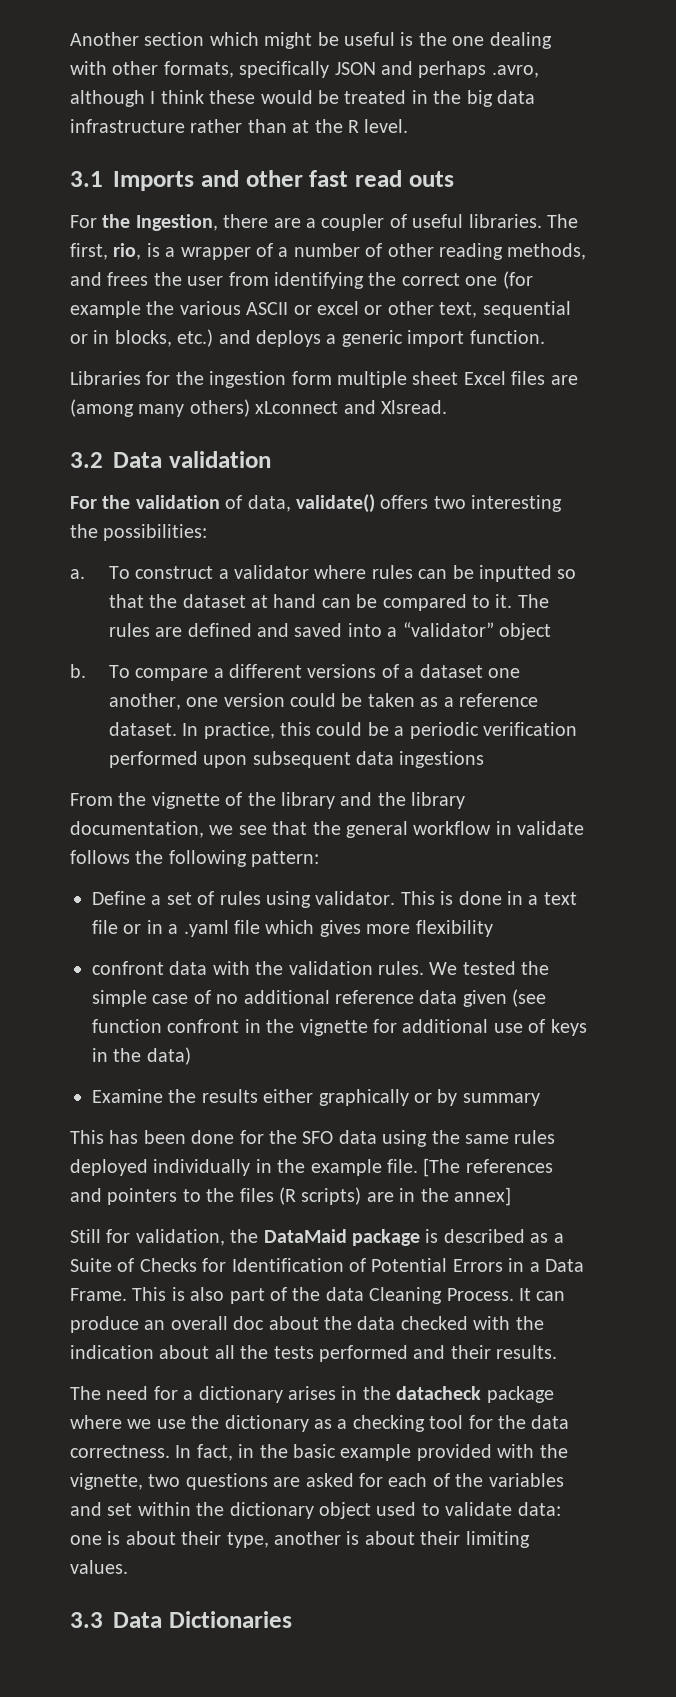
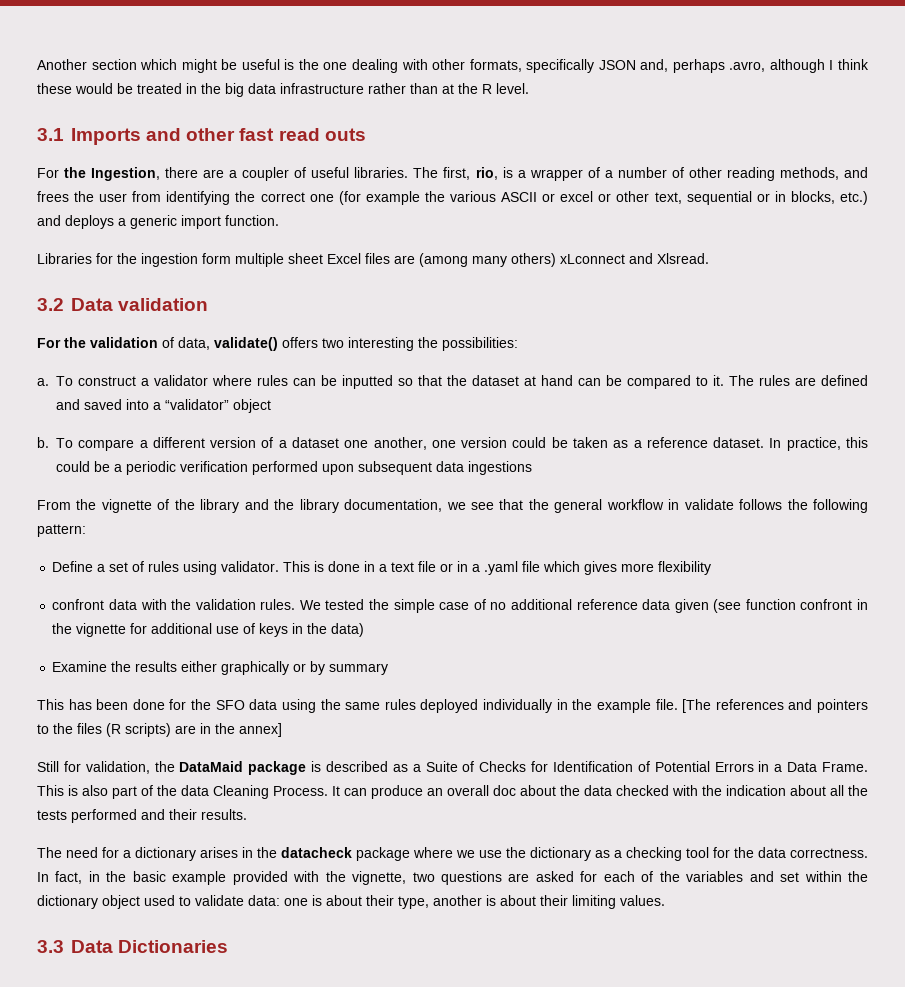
[381,61,413,75] and -> [640,59,669,72] and,
[307,664,377,678] versions -> [210,437,257,448] version

